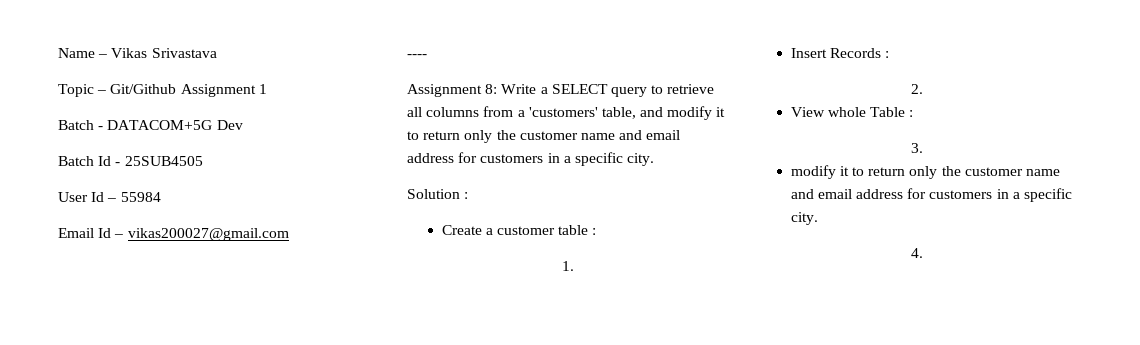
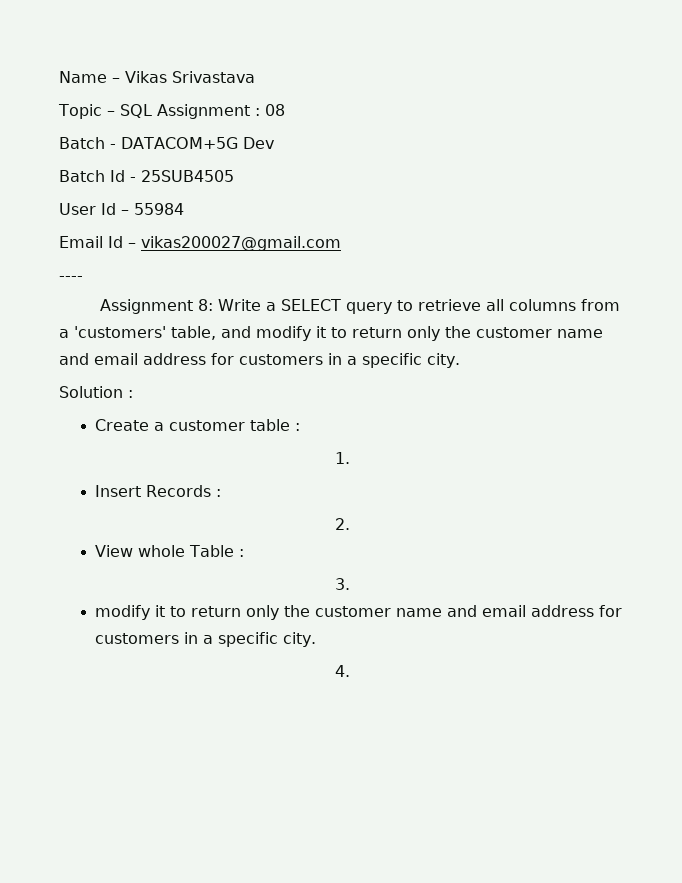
[110,84,267,97] Git/Github Assignment 1 -> [119,104,285,119] SQL Assignment : 08

